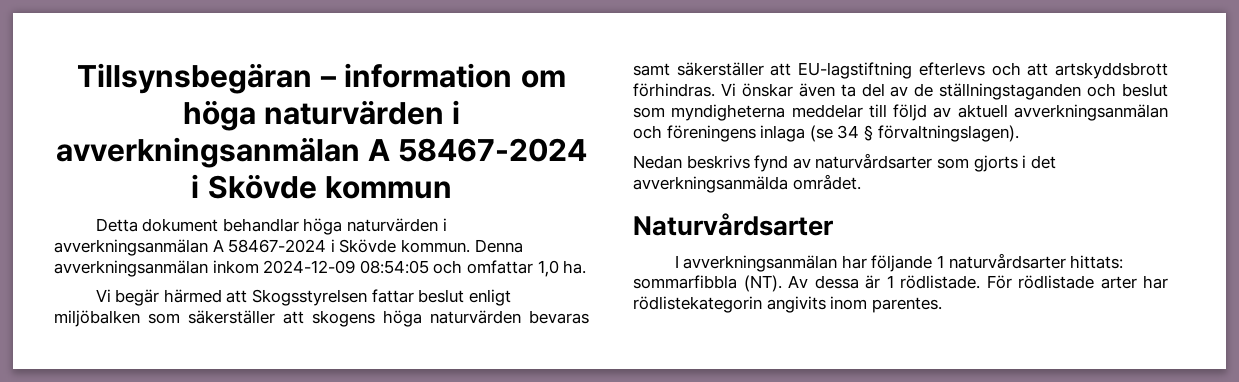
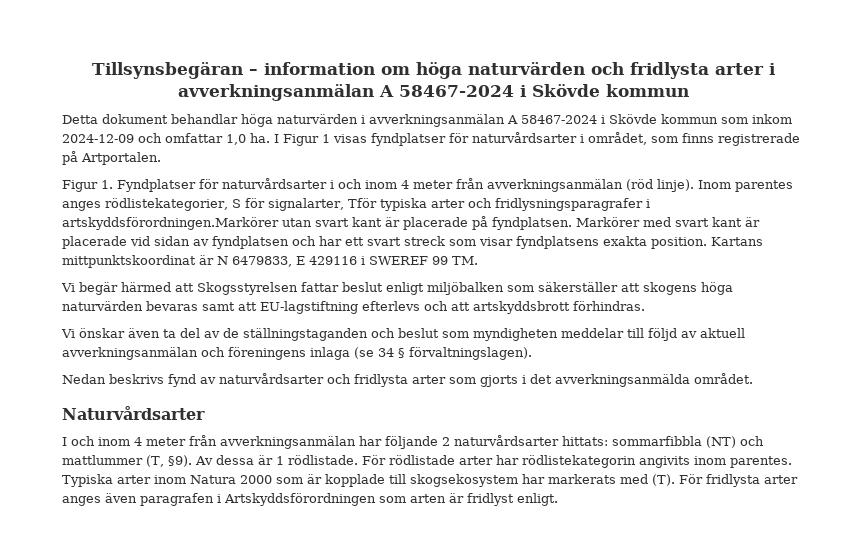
(444, 112) none -> [591,62,764,79] och fridlysta arter
[400,239,523,253] [54,260,208,277] kommun. Denna avverkningsanmälan -> [661,114,748,124] kommun som
[359,260,429,274] 08:54:05 -> (134, 138) none
(587, 267) none -> [274,132,800,146] [62,151,161,165] [62,178,793,192] [62,198,650,211] [62,216,760,230] [62,236,763,249] [62,255,478,268] I Figur 1 visas fyndplatser för naturvårdsarter i området, som finns registrerade på Artportalen. // Figur 1. Fyndplatser för naturvårdsarter i och inom 4 meter från avverkningsanmälan (röd linje). Inom parentes anges rödlistekategorier, S för signalarter, Tför typiska arter och fridlysningsparagrafer i artskyddsförordningen.Markörer utan svart kant är placerade på fyndplatsen. Markörer med svart kant är placerade vid sidan av fyndplatsen och har ett svart streck som visar fyndplatsens exakta position. Kartans mittpunktskoordinat är N 6479833, E 429116 i SWEREF 99 TM.
[676,62,764,76] säkerställer -> (235, 306) none
(715, 90) none -> (645, 306) //
[671,104,786,121] myndigheterna -> [473,328,558,341] myndigheten
(933, 161) none -> [327,374,446,387] och fridlysta arter
(679, 261) none -> [71,435,217,446] och inom 4 meter från
[936,255,944,268] 1 -> [442,437,450,446] 2
[743,275,782,292] (NT). -> [706,436,764,448] [62,455,192,467] (NT) och mattlummer (T, §9).
(942, 305) none -> [62,474,798,487] [62,493,558,506] Typiska arter inom Natura 2000 som är kopplade till skogsekosystem har markerats med (T). För fridlysta arter anges även paragrafen i Artskyddsförordningen som arten är fridlyst enligt.

